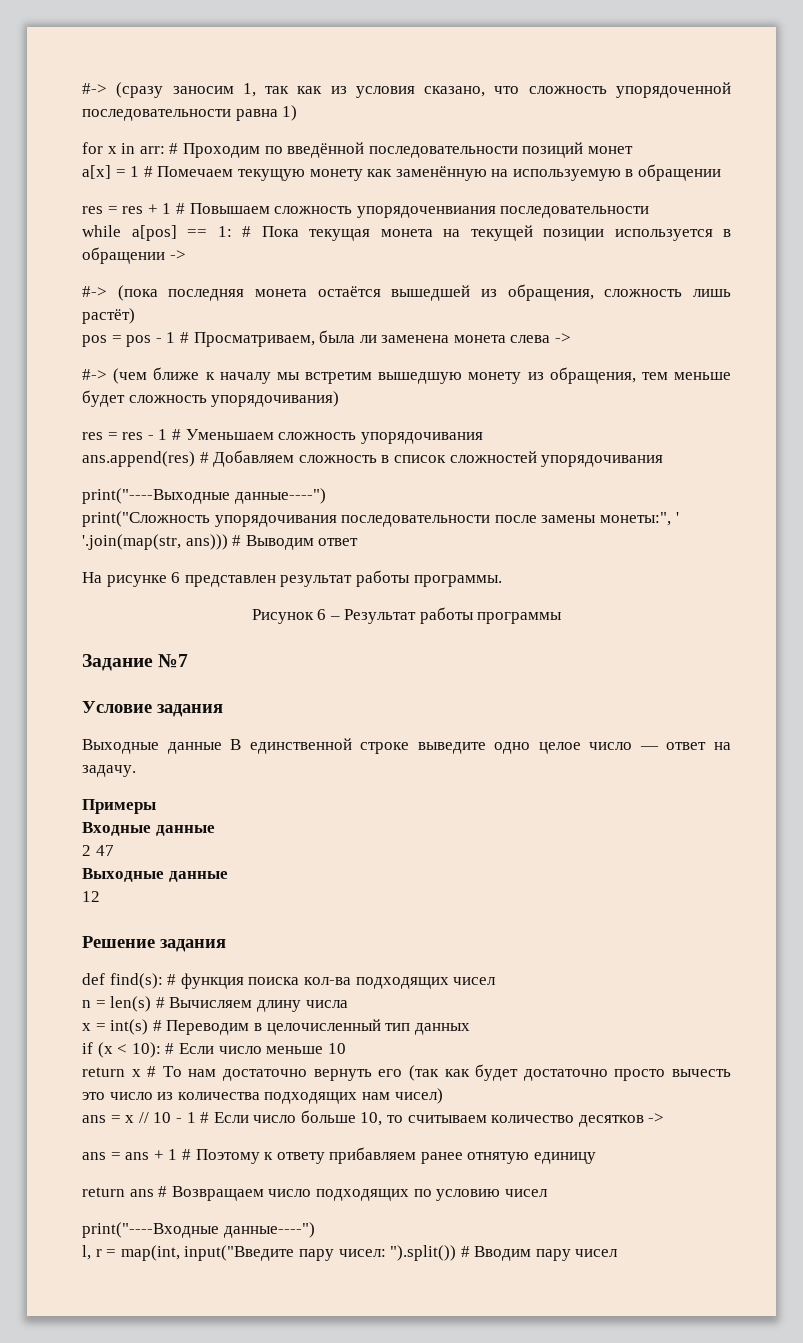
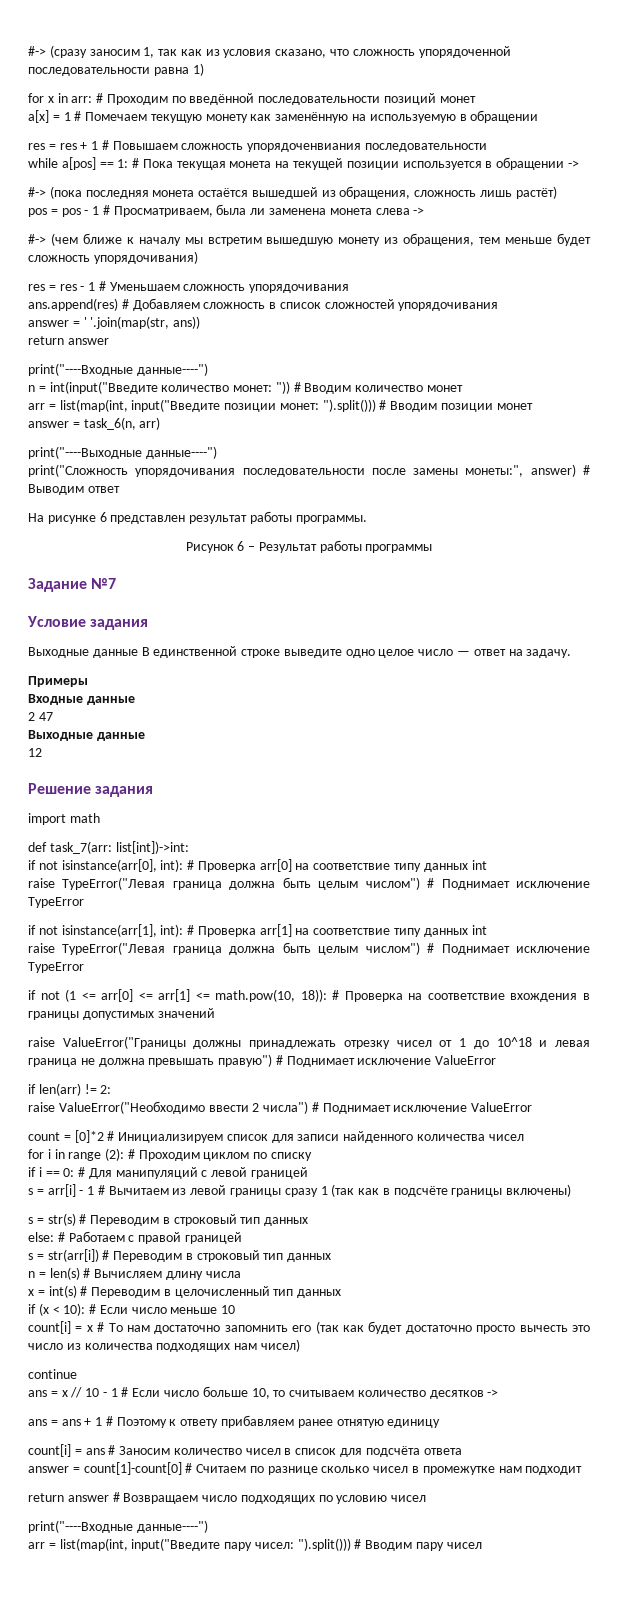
(664, 461) none -> [28,316,201,329] [28,336,109,345] [28,363,208,376] [28,381,464,394] [28,399,533,412] [28,417,161,430] // answer = ' '.join(map(str, ans)) // return answer // print("----Входные данные----") // n = int(input("Введите количество монет: ")) # Вводим количество монет // arr = list(map(int, input("Введите позиции монет: ").split())) # Вводим позиции монет // answer = task_6(n, arr)
[675,512,679,523] [82,534,228,550] ' '.join(map(str, ans))) -> [530,464,576,477] answer)
(226, 945) none -> [28,813,100,825] // import math
[109,973,497,989] find(s): # функция поиска кол-ва подходящих чисел -> [49,841,189,854] [28,859,487,872] [28,877,591,890] [28,897,84,908] [28,924,487,937] [28,942,591,955] [28,962,84,973] [28,989,590,1002] [28,1008,215,1020] [28,1036,591,1049] [28,1054,497,1067] [28,1083,112,1096] [28,1101,533,1114] [28,1130,524,1143] [28,1148,313,1161] [28,1167,309,1179] [28,1184,572,1197] [28,1213,309,1226] [28,1231,242,1244] [28,1249,332,1262] task_7(arr: list[int])->int: // if not isinstance(arr[0], int): # Проверка arr[0] на соответствие типу данных int // raise TypeError("Левая граница должна быть целым числом") # Поднимает исключение TypeError // if not isinstance(arr[1], int): # Проверка arr[1] на соответствие типу данных int // raise TypeError("Левая граница должна быть целым числом") # Поднимает исключение TypeError // if not (1 <= arr[0] <= arr[1] <= math.pow(10, 18)): # Проверка на соответствие вхождения в границы допустимых значений // raise ValueError("Границы должны принадлежать отрезку чисел от 1 до 10^18 и левая граница не должна превышать правую") # Поднимает исключение ValueError // if len(arr) != 2: // raise ValueError("Необходимо ввести 2 числа") # Поднимает исключение ValueError // count = [0]*2 # Инициализируем список для записи найденного количества чисел // for i in range (2): # Проходим циклом по списку // if i == 0: # Для манипуляций с левой границей // s = arr[i] - 1 # Вычитаем из левой границы сразу 1 (так как в подсчёте границы включены) // s = str(s) # Переводим в строковый тип данных // else: # Работаем с правой границей // s = str(arr[i]) # Переводим в строковый тип данных
[82,1067,125,1077] return -> [28,1321,83,1334] count[i] =
[313,1069,372,1081] вернуть -> [224,1325,288,1332] запомнить
(443, 1096) none -> [28,1369,77,1379] // continue
[82,1187,154,1197] // return ans -> [28,1444,462,1457] [28,1462,583,1475] [28,1493,109,1502] // count[i] = ans # Заносим количество чисел в список для подсчёта ответа // answer = count[1]-count[0] # Считаем по разнице сколько чисел в промежутке нам подходит // return answer
[82,1245,180,1261] l, r = map(int, -> [28,1538,128,1551] arr = list(map(int,
[390,1245,457,1261] ").split()) -> [297,1538,351,1551] ").split()))

